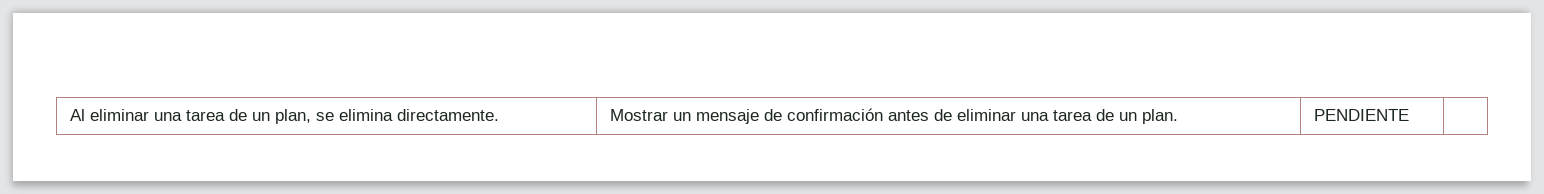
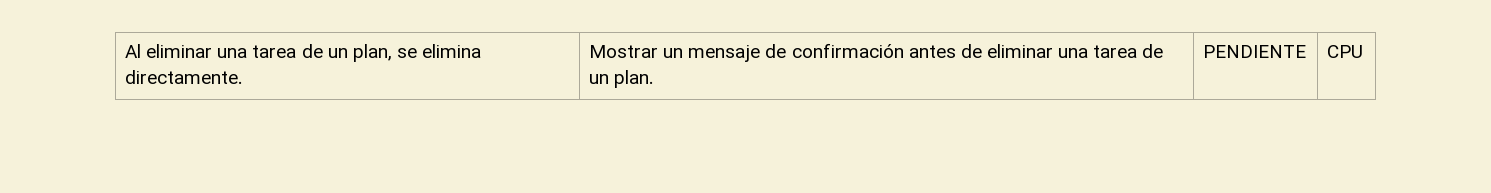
(1409, 115) none -> [1327,45,1364,58] CPU

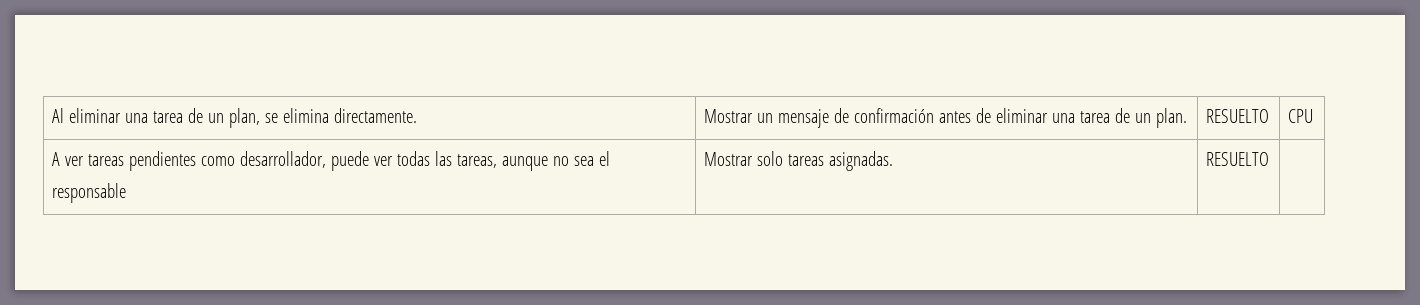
[1203,45,1307,58] PENDIENTE -> [1206,109,1270,123] RESUELTO
(1364, 51) none -> [52,151,611,171] [52,183,127,203] [704,151,894,171] [1206,152,1270,166] // A ver tareas pendientes como desarrollador, puede ver todas las tareas, aunque no sea el responsable | Mostrar solo tareas asignadas. | RESUELTO |

